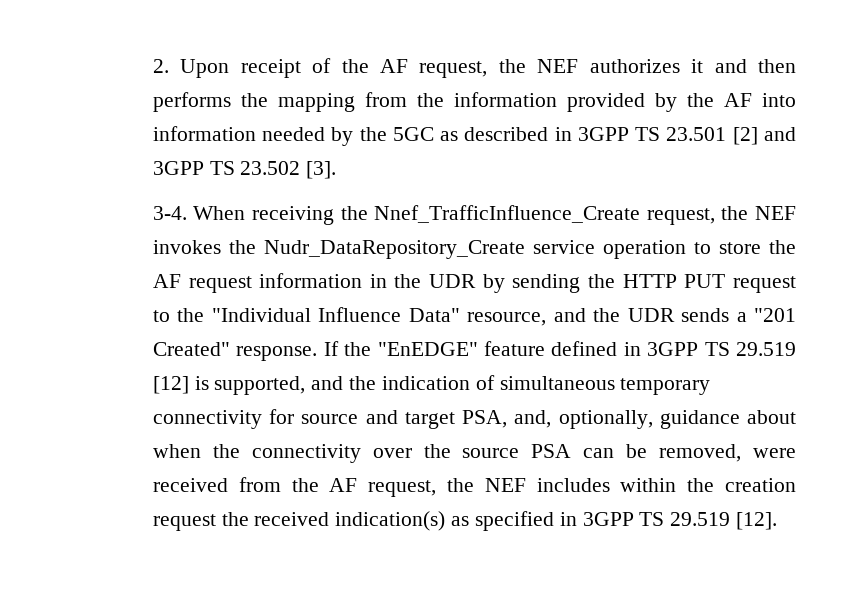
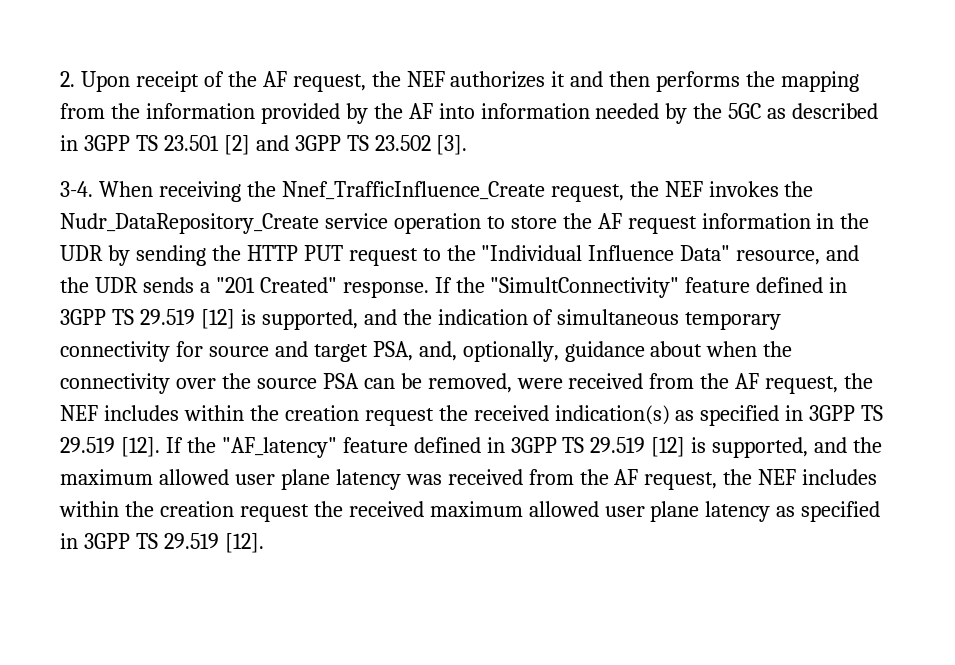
[377,342,478,356] "EnEDGE" -> [490,277,680,298] "SimultConnectivity"
(777, 521) none -> [165,437,883,458] [60,469,878,490] [59,501,881,522] [60,533,264,553] If the "AF_latency" feature defined in 3GPP TS 29.519 [12] is supported, and the maximum allowed user plane latency was received from the AF request, the NEF includes within the creation request the received maximum allowed user plane latency as specified in 3GPP TS 29.519 [12].

